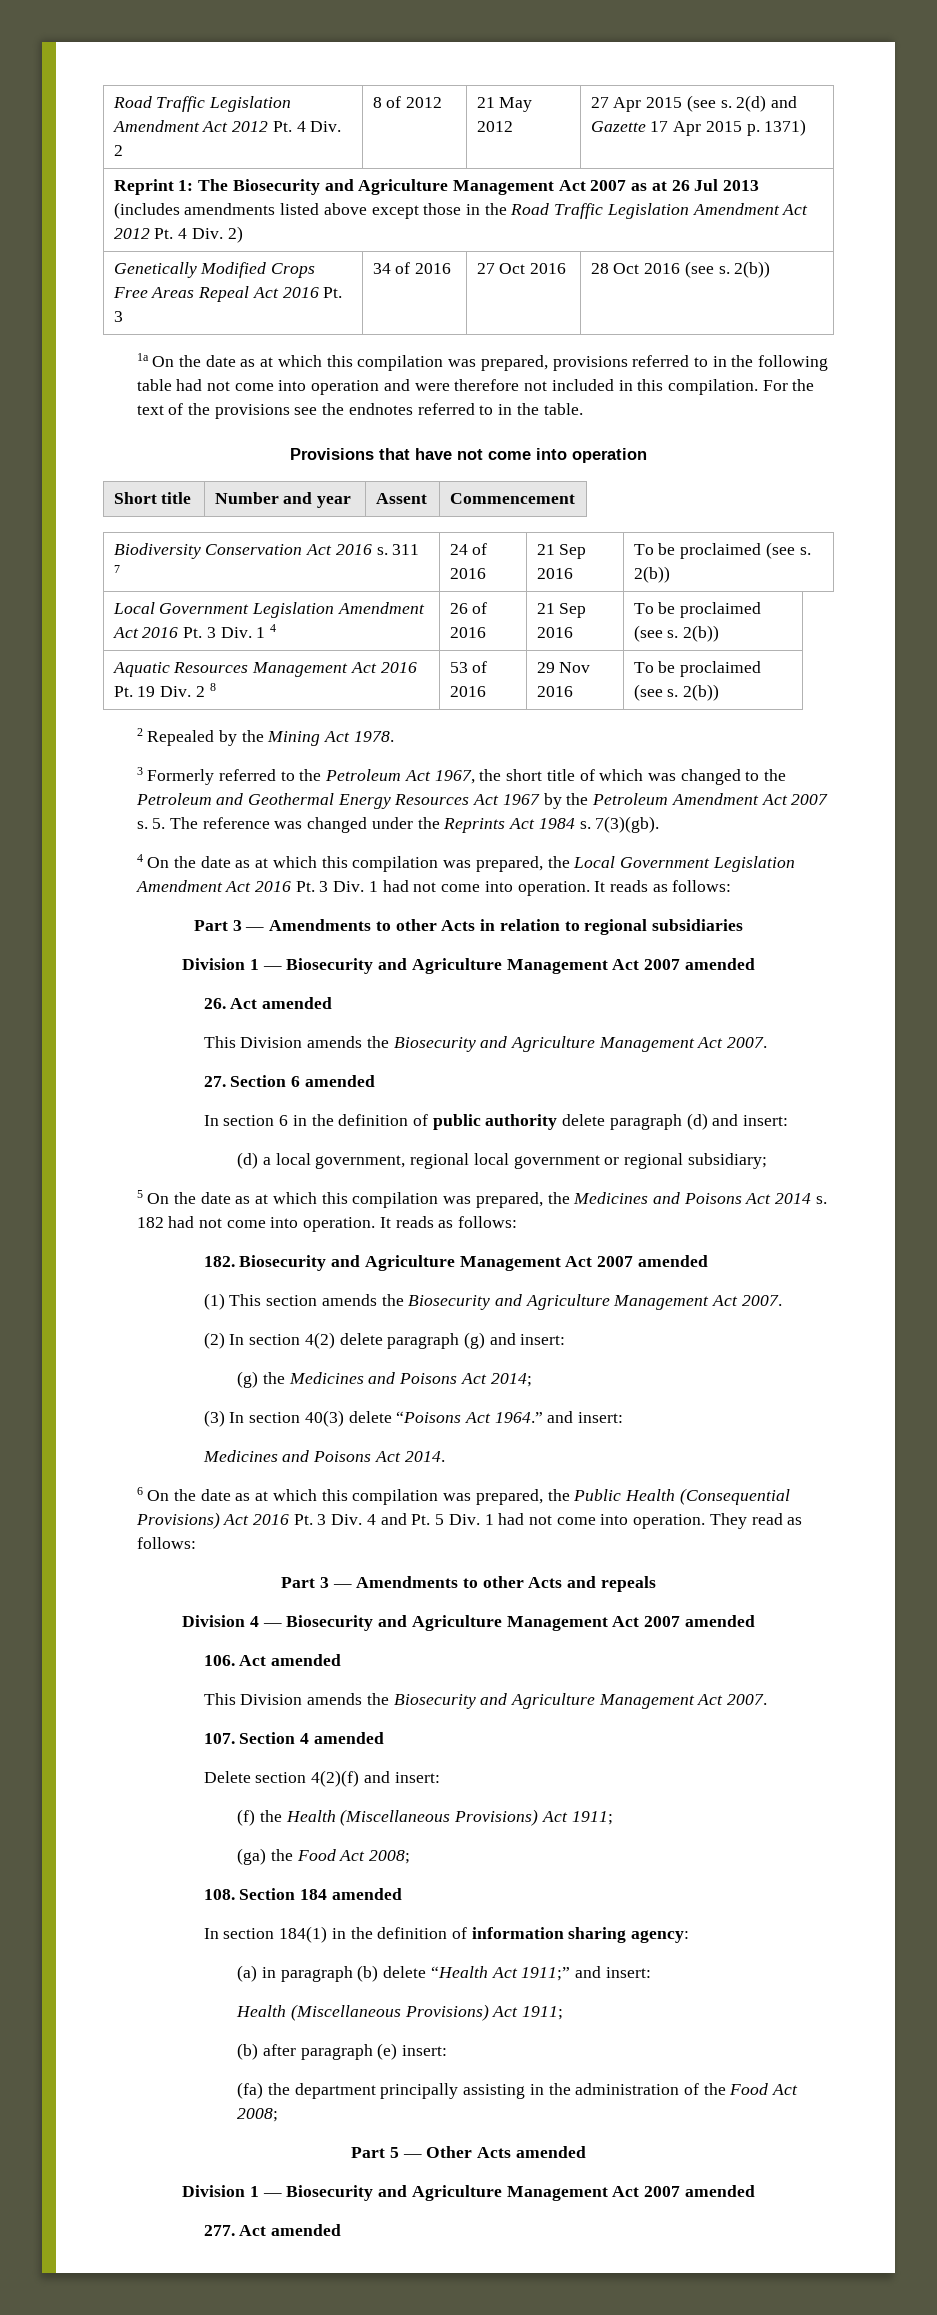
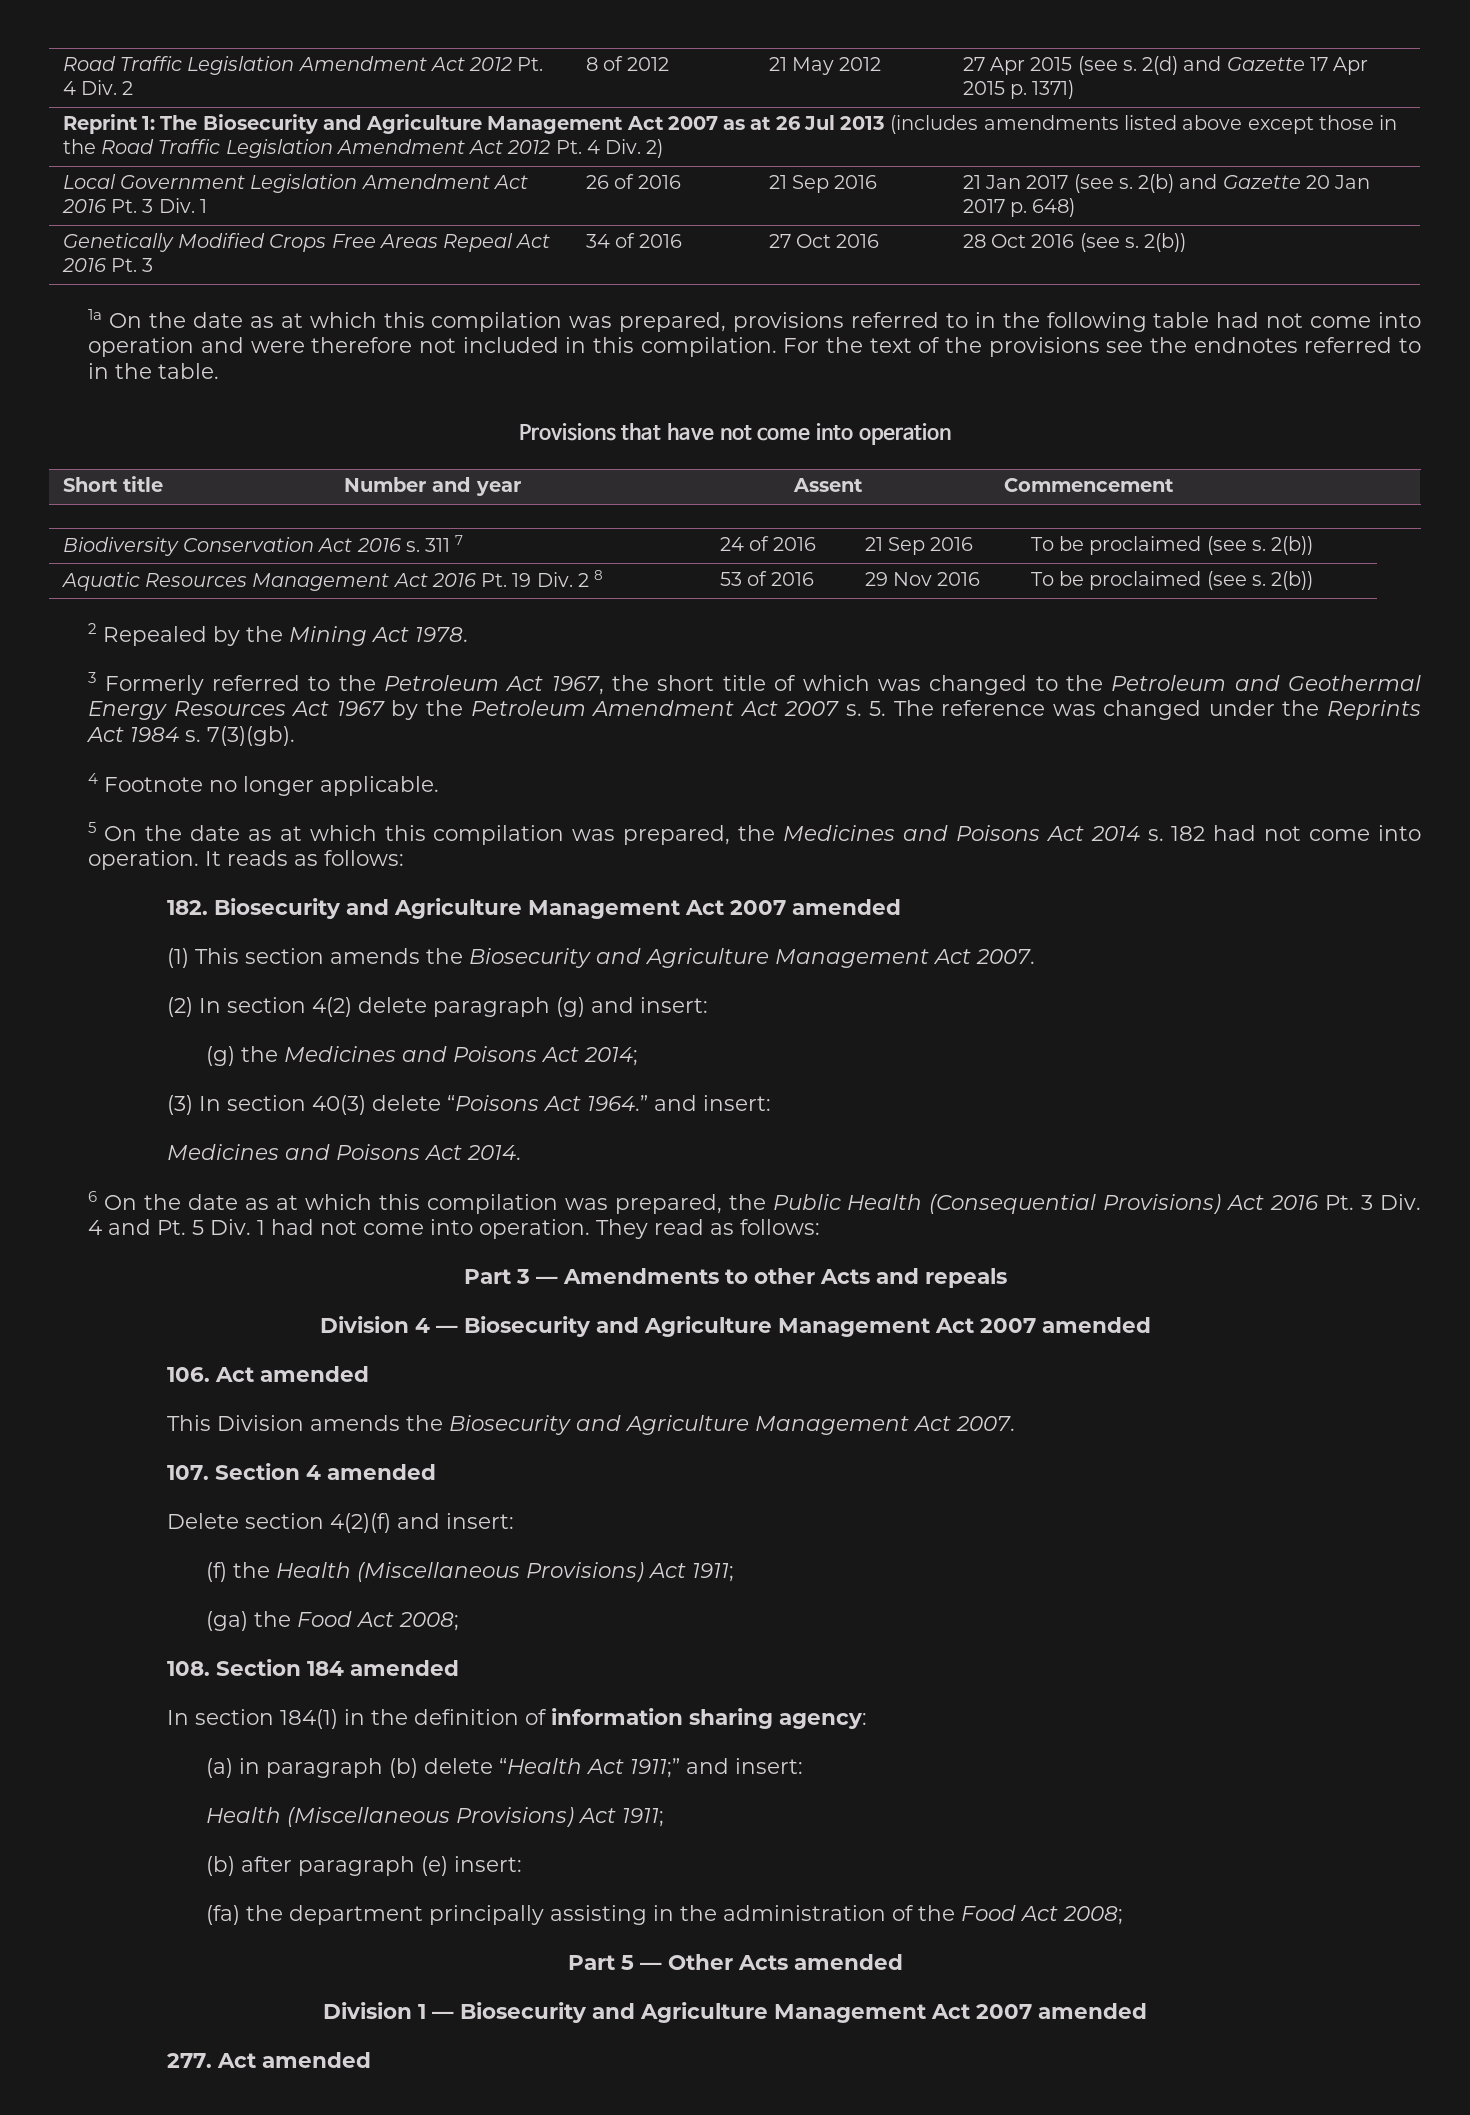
(243, 234) none -> [62,174,528,193] [61,198,207,213] [585,174,682,189] [768,175,878,193] [962,174,1371,193] [962,198,1076,217] // Local Government Legislation Amendment Act 2016 Pt. 3 Div. 1 | 26 of 2016 | 21 Sep 2016 | 21 Jan 2017 (see s. 2(b) and Gazette 20 Jan 2017 p. 648)
[112,602,425,618] [112,624,276,638] [449,602,488,614] [449,627,486,638] [536,603,587,618] [536,627,573,638] [633,602,762,618] [633,625,720,642] // Local Government Legislation Amendment Act 2016 Pt. 3 Div. 1 4 | 26 of 2016 | 21 Sep 2016 | To be proclaimed (see s. 2(b)) -> (1314, 545) none
[147,856,795,872] [135,880,732,896] [194,919,743,935] [182,958,755,974] [203,997,333,1009] [203,1036,768,1052] [203,1075,375,1087] [203,1113,789,1130] [237,1152,767,1169] On the date as at which this compilation was prepared, the Local Government Legislation Amendment Act 2016 Pt. 3 Div. 1 had not come into operation. It reads as follows: // Part 3 — Amendments to other Acts in relation to regional subsidiaries // Division 1 — Biosecurity and Agriculture Management Act 2007 amended // 26. Act amended // This Division amends the Biosecurity and Agriculture Management Act 2007. // 27. Section 6 amended // In section 6 in the definition of public authority delete paragraph (d) and insert: // (d) a local government, regional local government or regional subsidiary; -> [104,776,440,796] Footnote no longer applicable.

